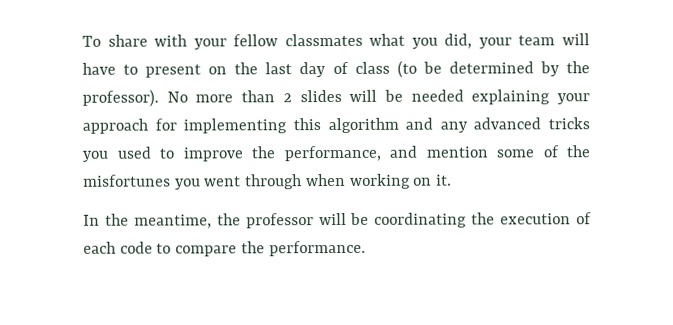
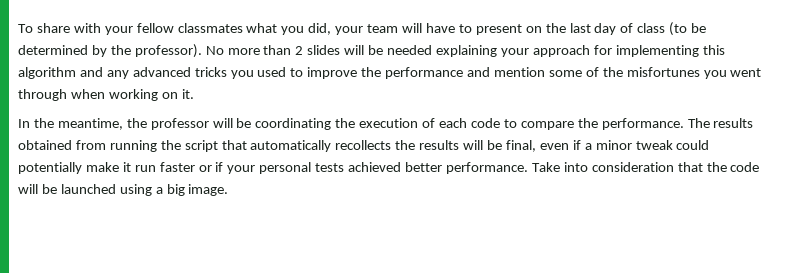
[283,145,381,162] performance, -> [385,67,464,79] performance
(366, 248) none -> [687,118,754,128] [18,140,710,152] [18,162,760,174] [18,184,229,196] The results obtained from running the script that automatically recollects the results will be final, even if a minor tweak could potentially make it run faster or if your personal tests achieved better performance. Take into consideration that the code will be launched using a big image.

